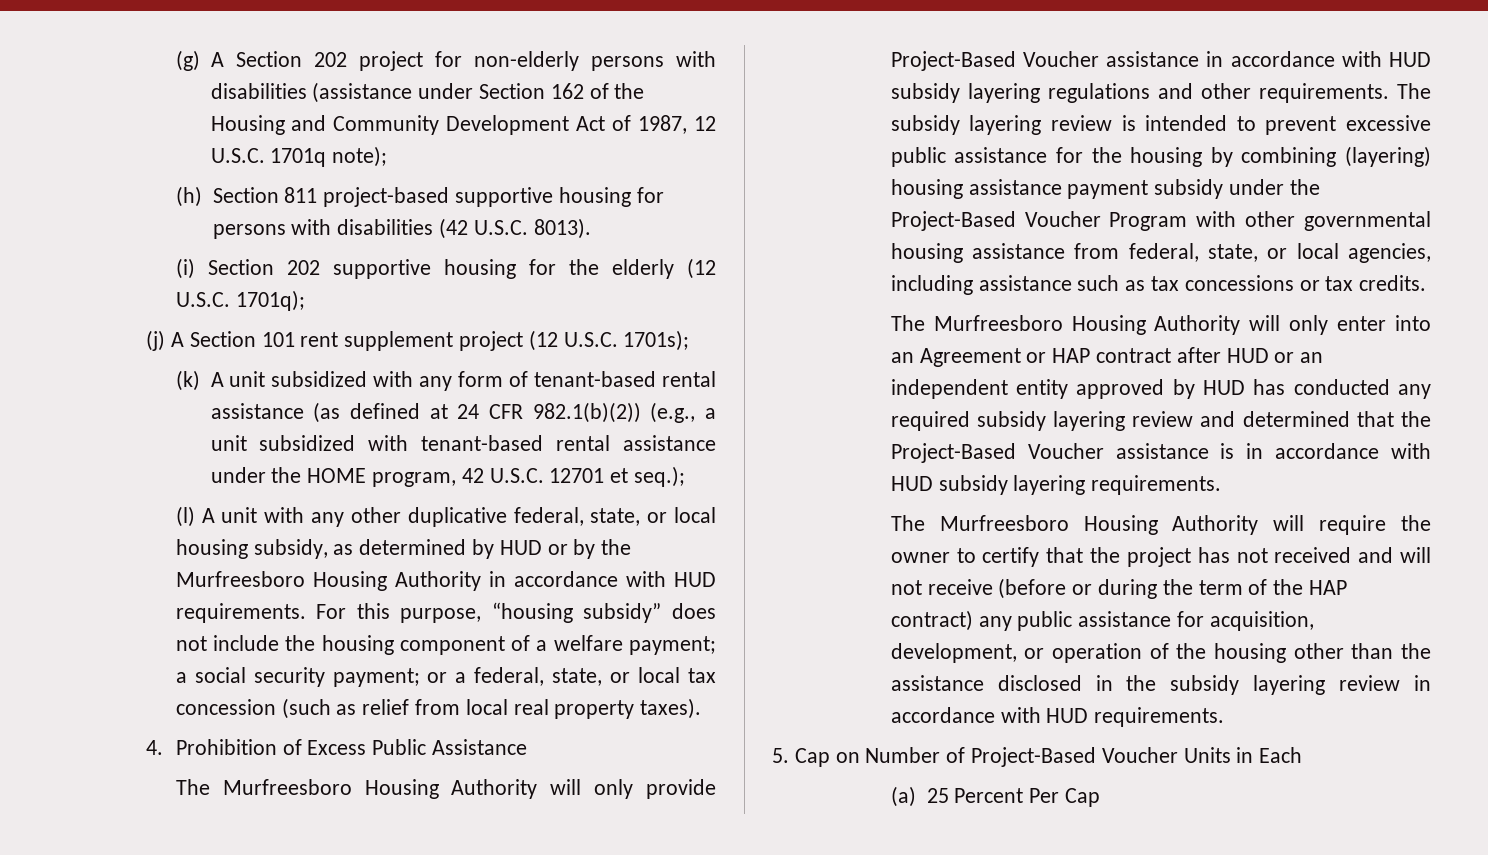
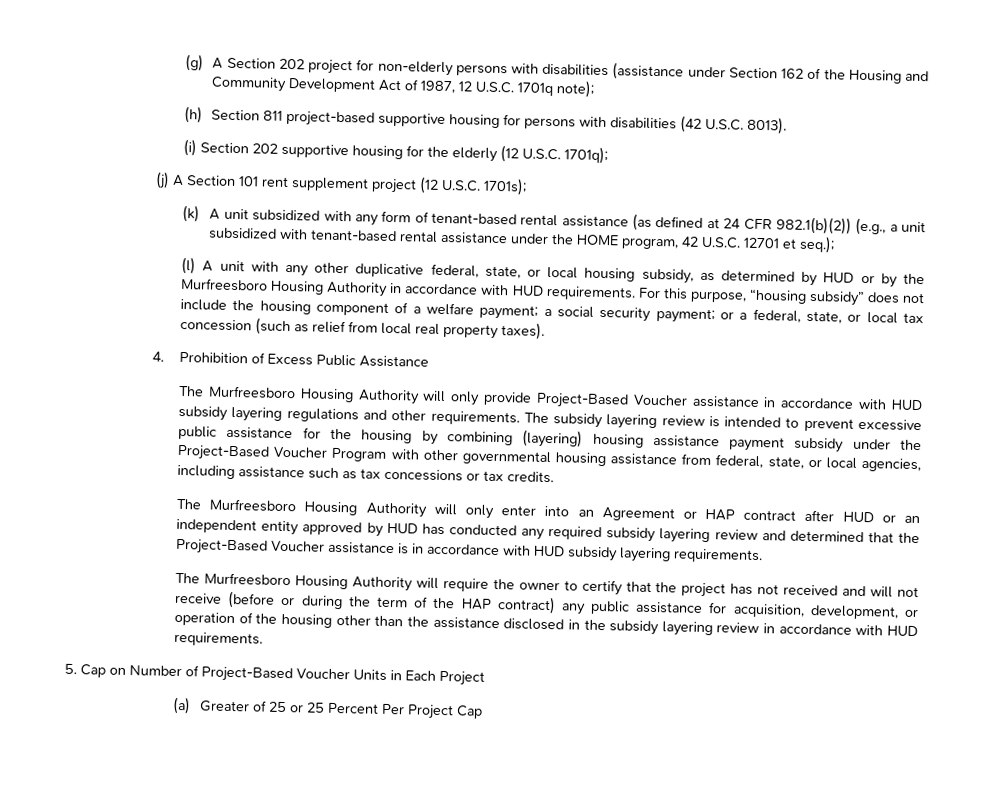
(1303, 755) none -> [439,670,485,686] Project
(916, 796) none -> [199,700,305,713] Greater of 25 or
(1060, 795) none -> [407,704,455,720] Project

